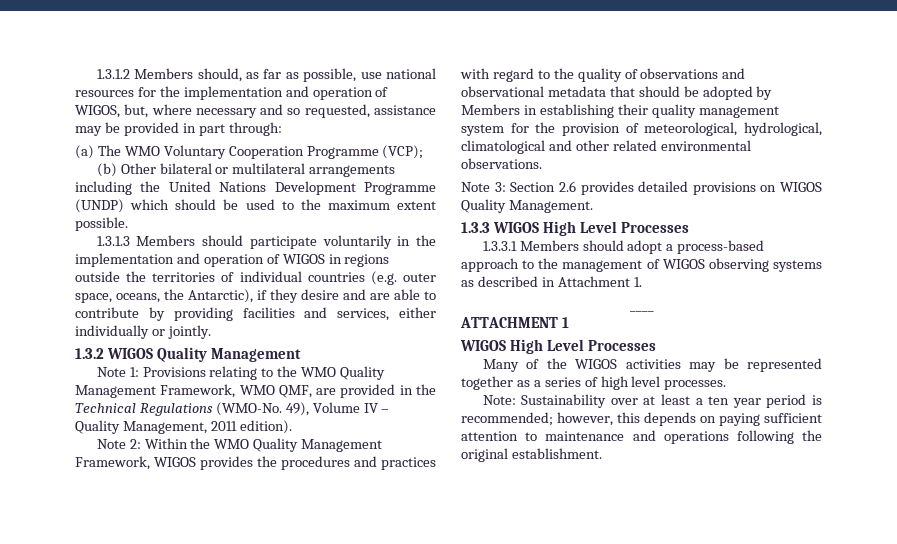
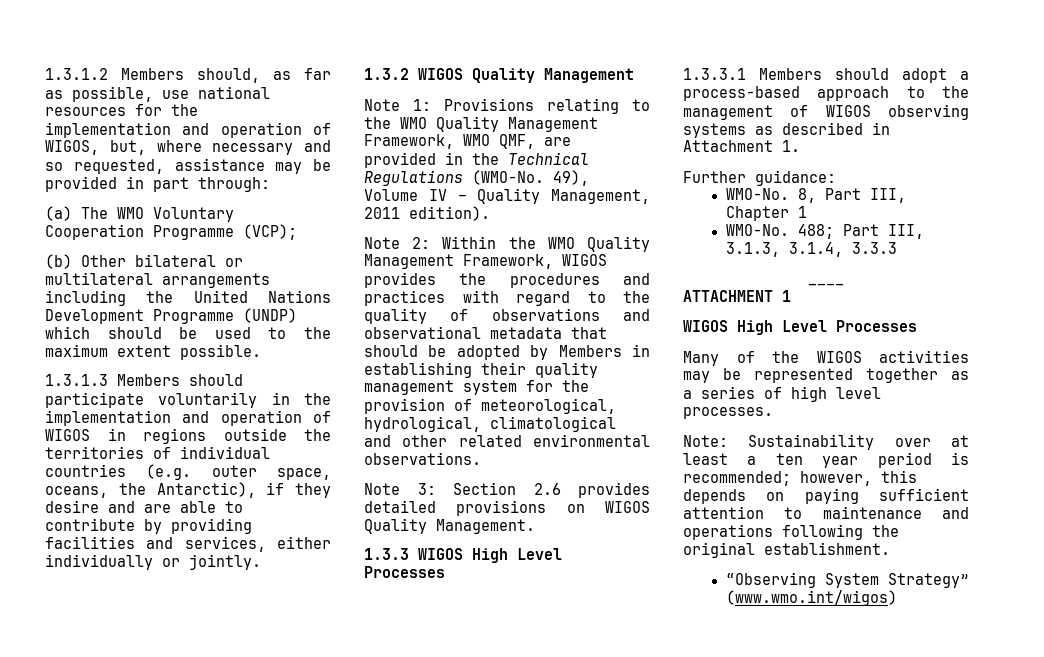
(642, 282) none -> [683,170,836,186] [725,188,906,203] [725,206,807,221] [725,224,924,239] [725,242,897,257] // Further guidance: // WMO-No. 8, Part III, Chapter 1 // WMO-No. 488; Part III, 3.1.3, 3.1.4, 3.3.3
(602, 453) none -> [725,572,969,588] [725,590,897,606] // “Observing System Strategy” (www.wmo.int/wigos)

